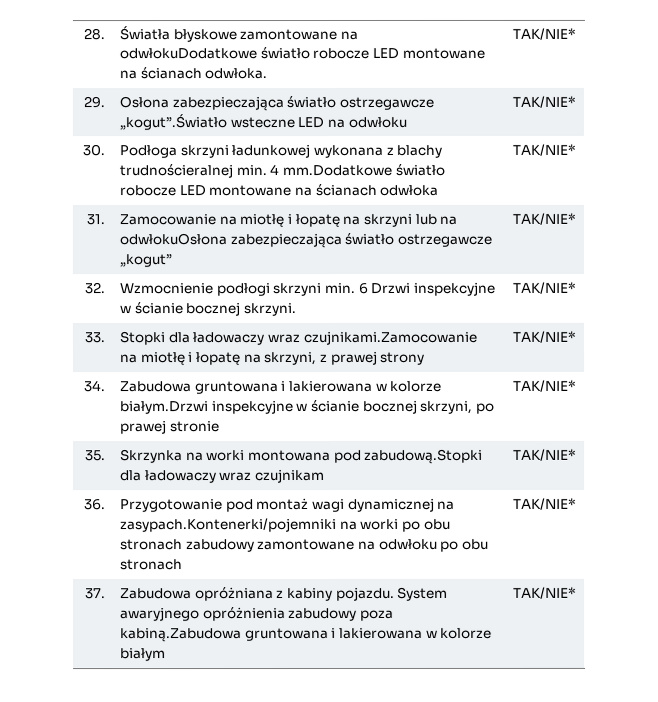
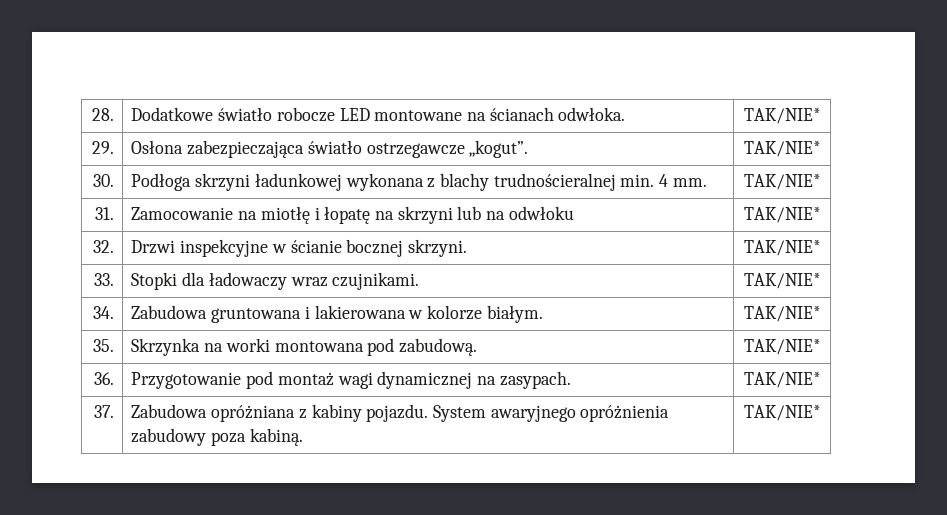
[119,26,359,43] [119,48,258,60] Światła błyskowe zamontowane na odwłokuDodatkowe -> [131,107,214,121] Dodatkowe
[119,114,407,131] „kogut”.Światło wsteczne LED na odwłoku -> [469,140,529,158] „kogut”.
[282,163,445,177] [119,183,439,197] mm.Dodatkowe światło robocze LED montowane na ścianach odwłoka -> [672,178,707,187] mm.
[119,232,493,249] [119,254,173,268] [511,212,576,225] [83,282,105,295] [119,282,368,297] odwłokuOsłona zabezpieczająca światło ostrzegawcze „kogut” | TAK/NIE* // 32. | Wzmocnienie podłogi skrzyni min. 6 -> [508,206,574,220] [743,207,821,223] [92,240,114,253] odwłoku | TAK/NIE* // 32. |
[302,330,477,346] [120,350,426,366] czujnikami.Zamocowanie na miotłę i łopatę na skrzyni, z prawej strony -> [332,272,420,290] czujnikami.
[120,399,496,415] [120,420,220,435] białym.Drzwi inspekcyjne w ścianie bocznej skrzyni, po prawej stronie -> [486,305,543,323] białym.
[364,448,484,464] [120,469,326,484] zabudową.Stopki dla ładowaczy wraz czujnikam -> [398,338,477,356] zabudową.
[120,517,451,533] [120,538,490,553] [120,559,184,571] zasypach.Kontenerki/pojemniki na worki po obu stronach zabudowy zamontowane na odwłoku po obu stronach -> [499,371,571,389] zasypach.
[120,627,493,643] [120,648,167,662] kabiną.Zabudowa gruntowana i lakierowana w kolorze białym -> [249,428,303,446] kabiną.

